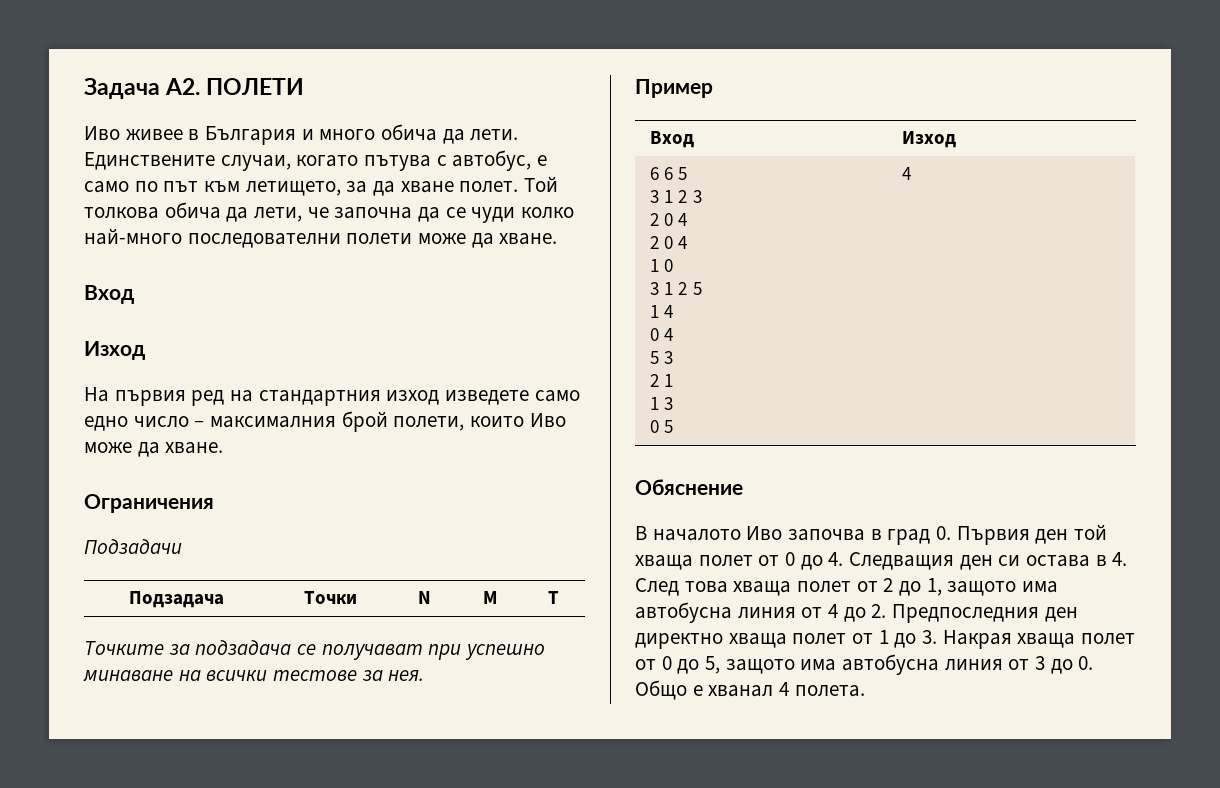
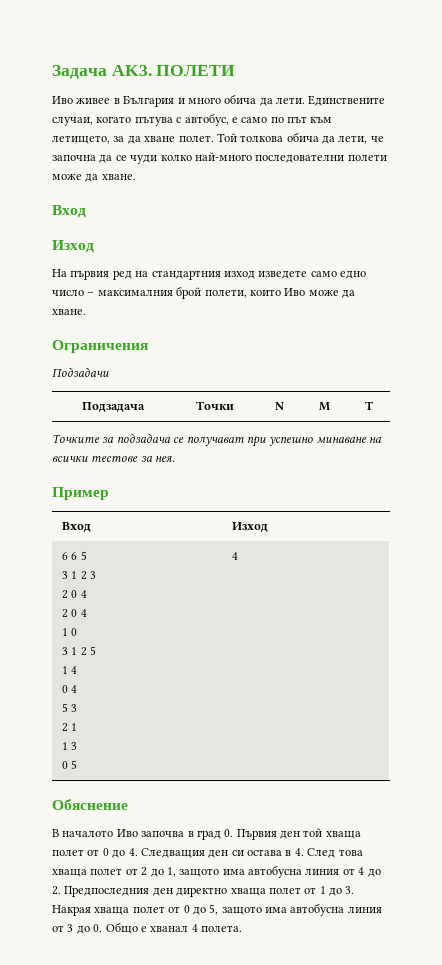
[165,78,201,95] А2. -> [111,65,152,76] АK3.

